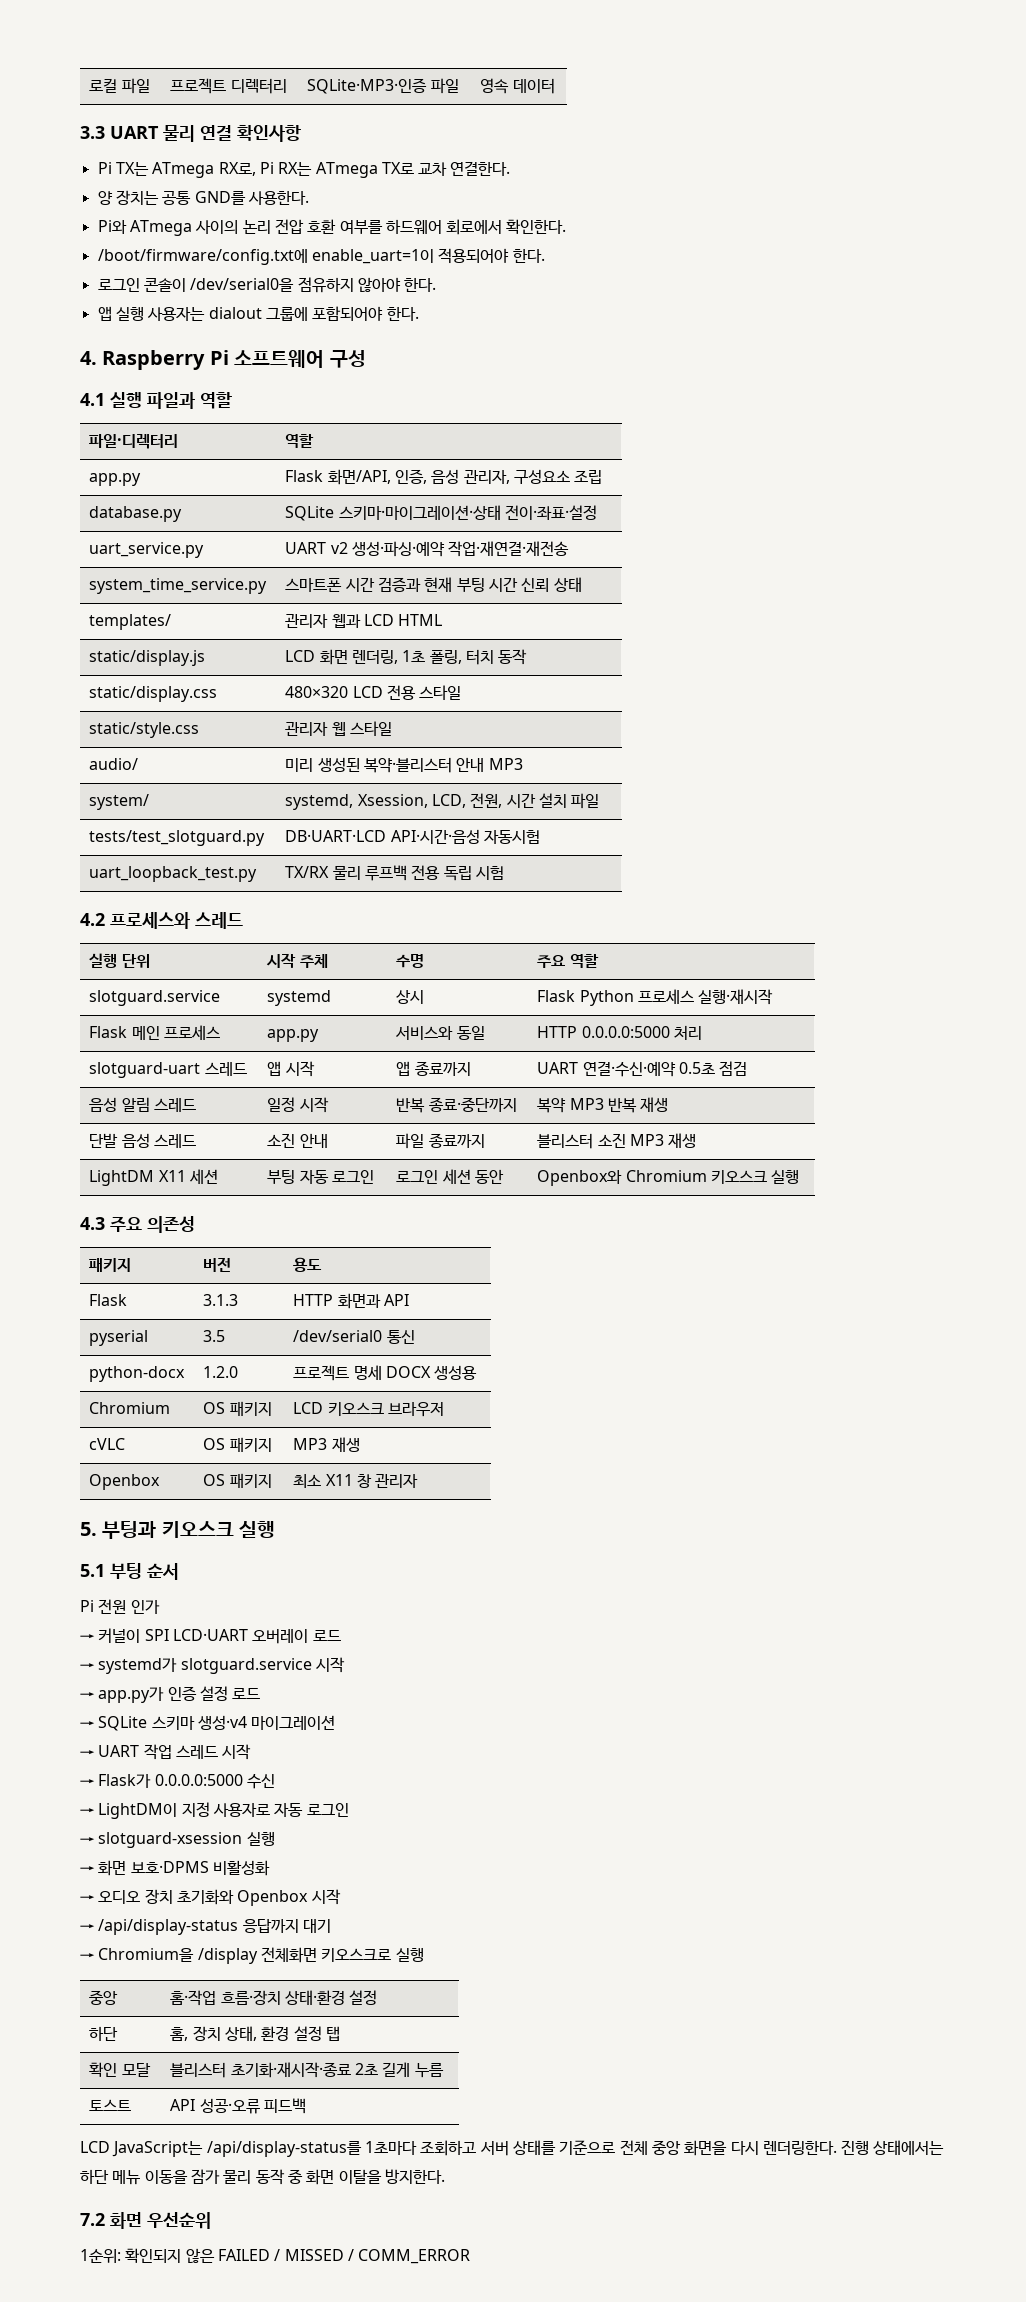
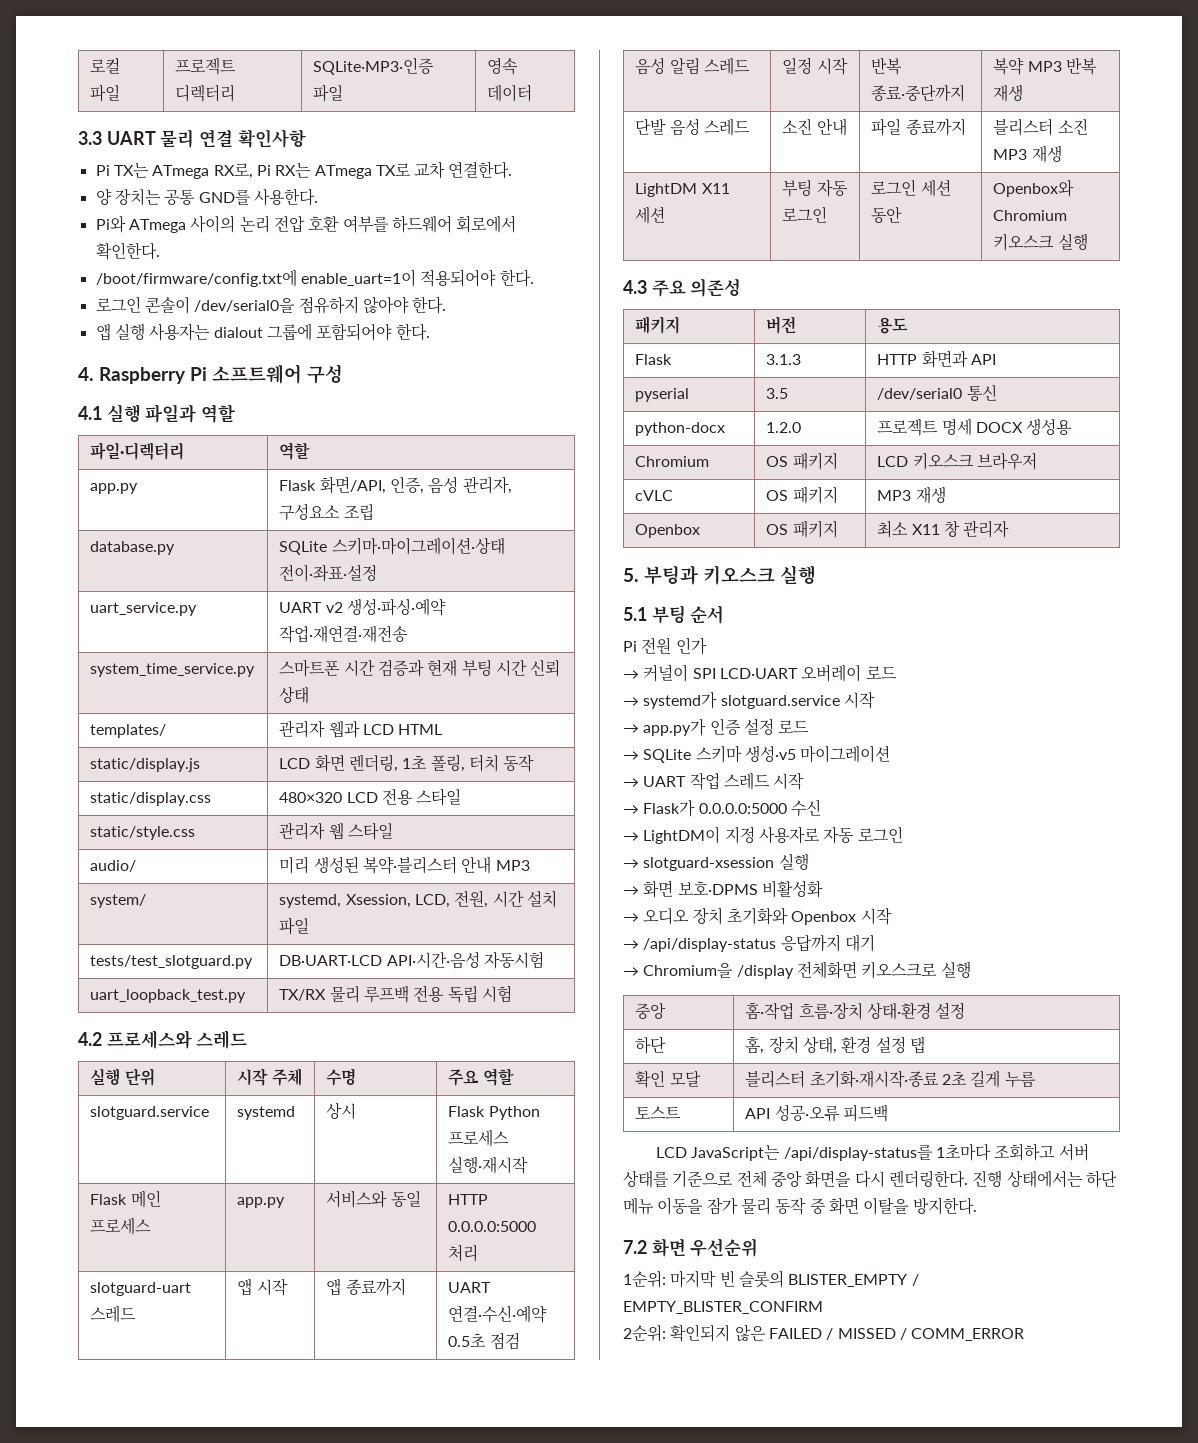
[197,1715,247,1730] 생성·v4 -> [744,745,796,762] 생성·v5
(121, 2256) none -> [670,1270,919,1288] [623,1301,823,1314] [623,1325,666,1342] 마지막 빈 슬롯의 BLISTER_EMPTY / EMPTY_BLISTER_CONFIRM // 2순위:

